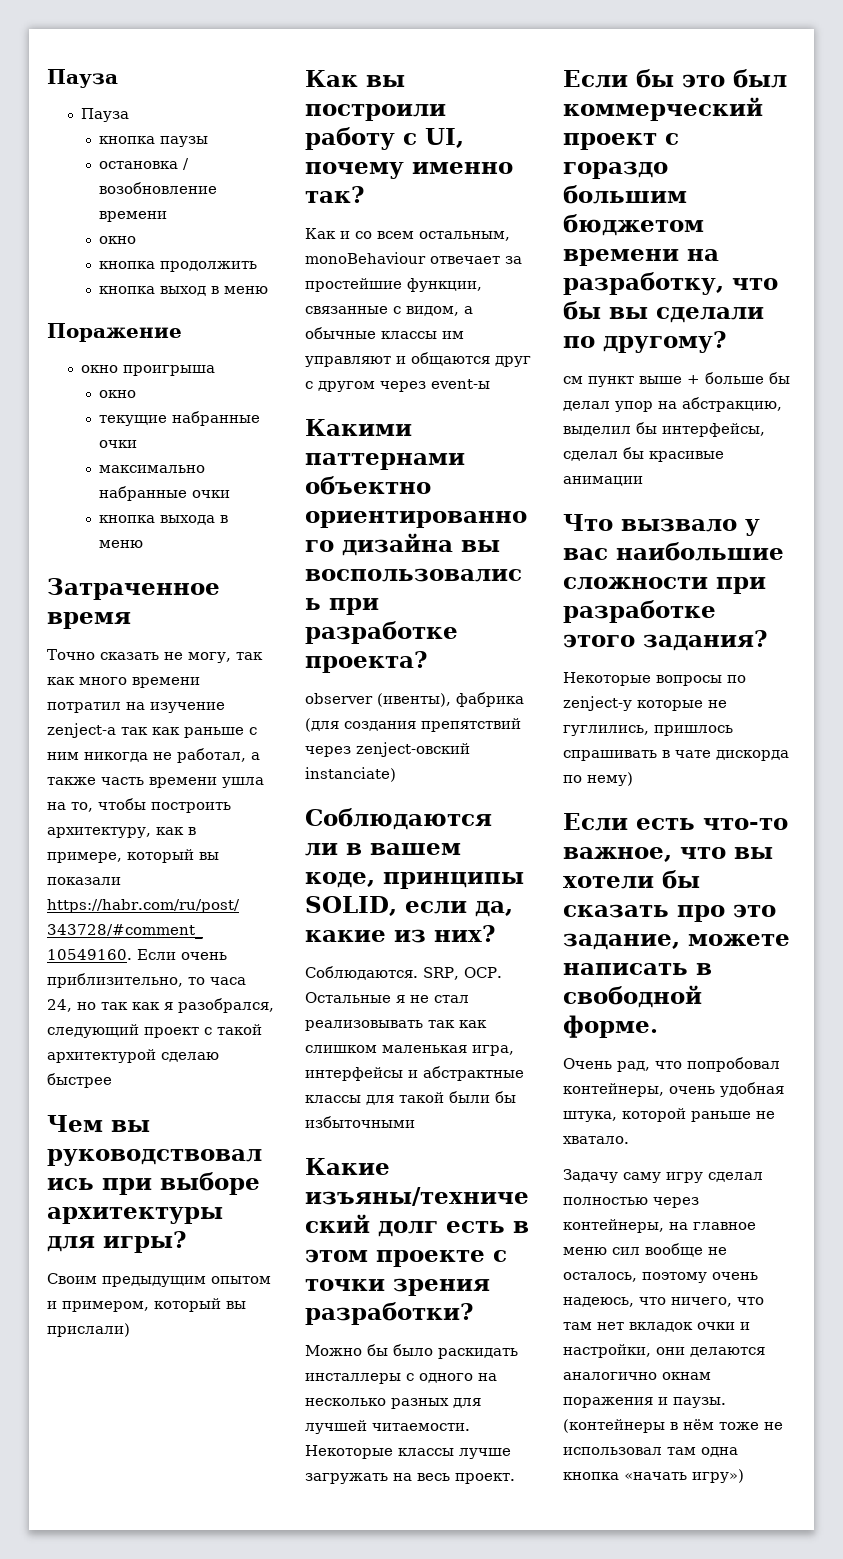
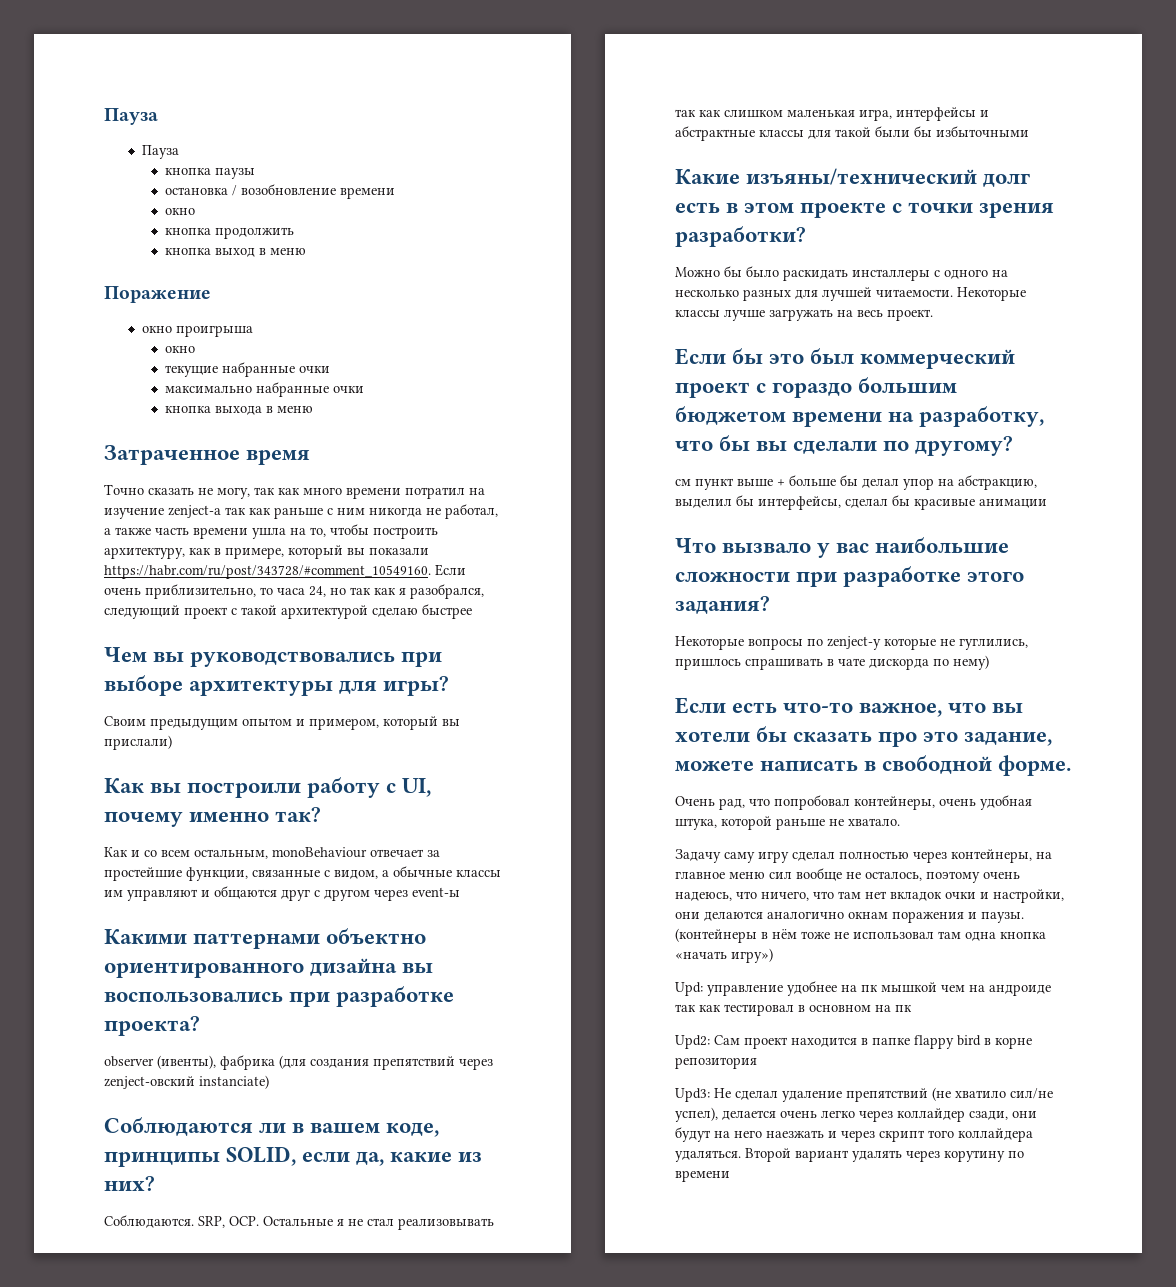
(744, 1476) none -> [675,981,1051,996] [675,1004,912,1016] [675,1035,1032,1049] [675,1057,757,1069] [675,1087,1053,1102] [675,1107,1037,1122] [675,1127,1033,1142] [675,1148,1024,1162] [675,1170,730,1182] // Upd: управление удобнее на пк мышкой чем на андроиде так как тестировал в основном на пк // Upd2: Сам проект находится в папке flappy bird в корне репозитория // Upd3: Не сделал удаление препятствий (не хватило сил/не успел), делается очень легко через коллайдер сзади, они будут на него наезжать и через скрипт того коллайдера удаляться. Второй вариант удалять через корутину по времени

